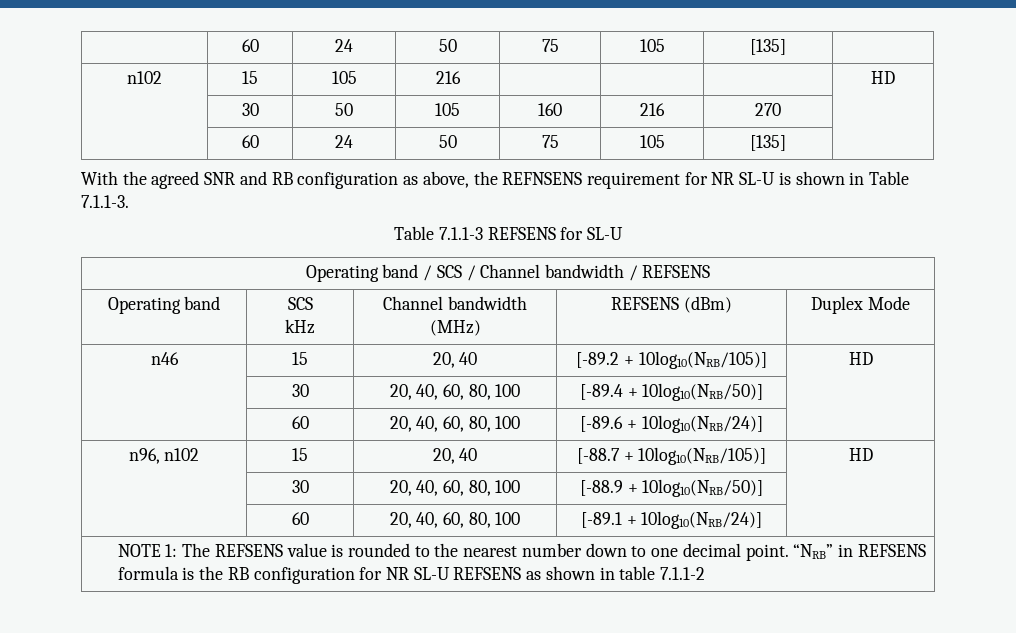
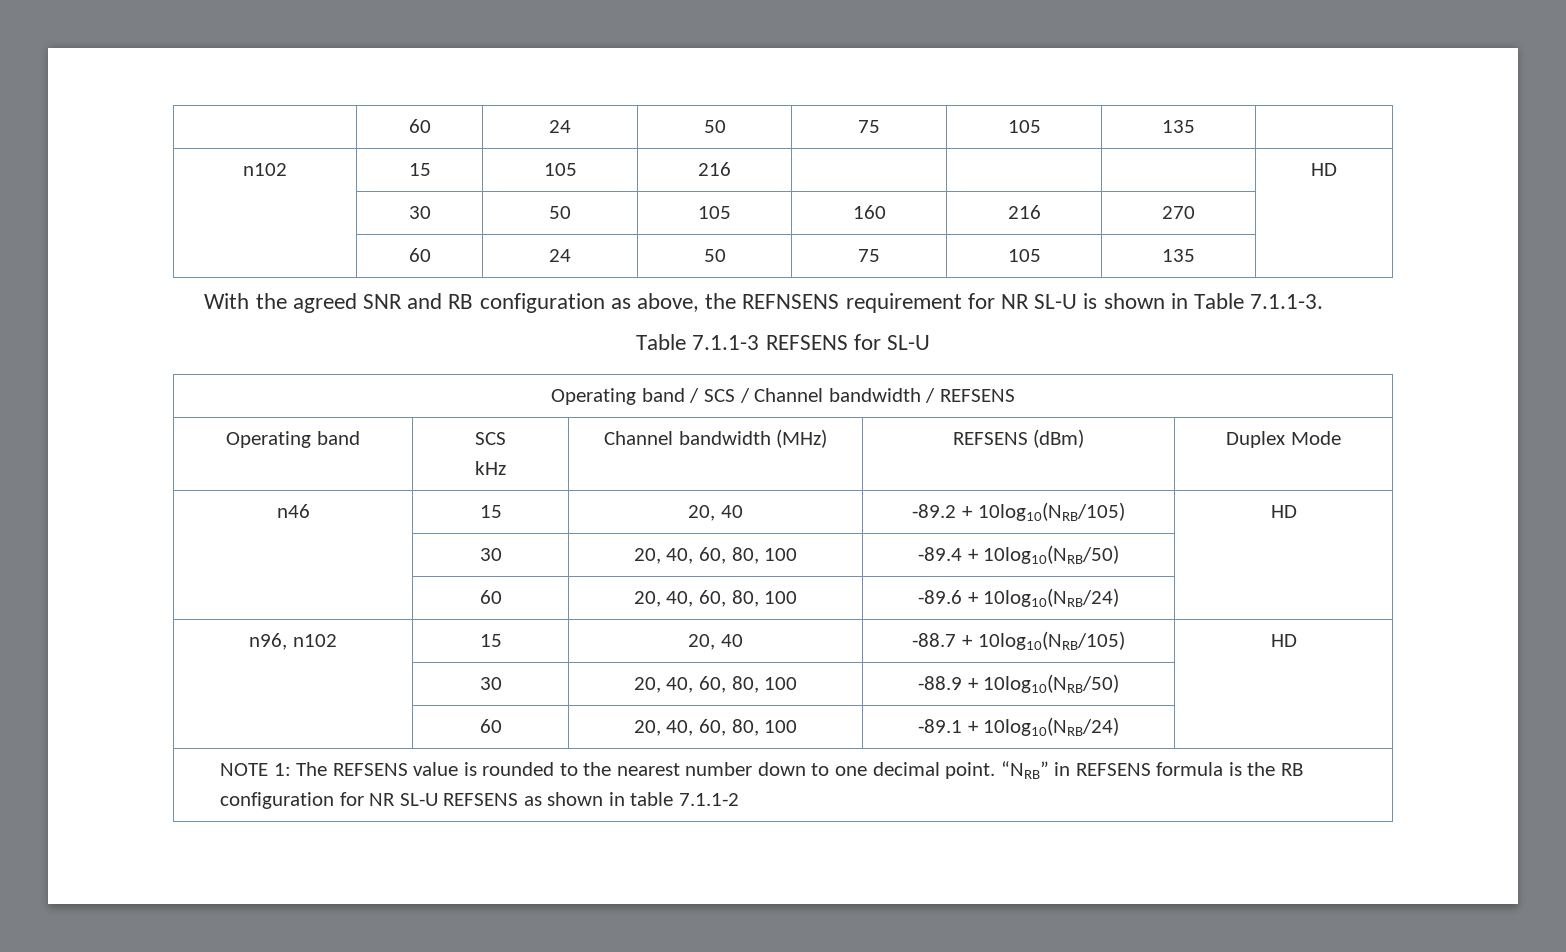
[241,39,259,52] [335,39,353,52] [438,39,457,52] [541,39,559,52] [639,39,665,52] [750,39,786,55] | 60 | 24 | 50 | 75 | 105 | [135] -> [408,119,431,133] [549,120,571,133] [703,120,726,133] [858,120,880,133] [1007,120,1041,133] [1162,120,1195,133] | 60 | 24 | 50 | 75 | 105 | 135
[750,135,786,151] [135] -> [1162,249,1195,262] 135
[576,351,767,369] [848,352,873,365] [291,384,309,397] [389,384,521,400] [579,383,764,401] [291,416,309,429] [389,416,521,432] [580,415,763,433] [-89.2 + 10log10(NRB/105)] | HD // | 30 | 20, 40, 60, 80, 100 | [-89.4 + 10log10(NRB/50)] | // | 60 | 20, 40, 60, 80, 100 | [-89.6 + 10log10(NRB/24)] -> [912,502,1125,521] [1270,505,1297,518] [479,548,502,561] [633,547,798,564] [917,545,1120,564] [479,590,502,604] [633,590,798,607] [917,588,1120,607] -89.2 + 10log10(NRB/105) | HD // | 30 | 20, 40, 60, 80, 100 | -89.4 + 10log10(NRB/50) | // | 60 | 20, 40, 60, 80, 100 | -89.6 + 10log10(NRB/24)
[576,447,767,465] [848,448,873,461] [291,480,309,493] [389,480,521,496] [579,479,764,497] [291,512,309,525] [389,512,521,528] [580,511,763,529] [-88.7 + 10log10(NRB/105)] | HD // | 30 | 20, 40, 60, 80, 100 | [-88.9 + 10log10(NRB/50)] | // | 60 | 20, 40, 60, 80, 100 | [-89.1 + 10log10(NRB/24)] -> [912,631,1125,650] [1270,634,1297,647] [479,677,502,690] [633,676,798,693] [917,674,1120,693] [479,719,502,733] [633,719,798,736] [917,717,1120,736] -88.7 + 10log10(NRB/105) | HD // | 30 | 20, 40, 60, 80, 100 | -88.9 + 10log10(NRB/50) | // | 60 | 20, 40, 60, 80, 100 | -89.1 + 10log10(NRB/24)

